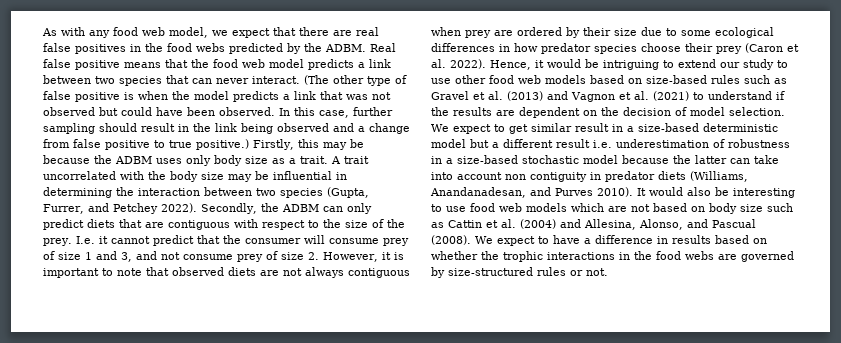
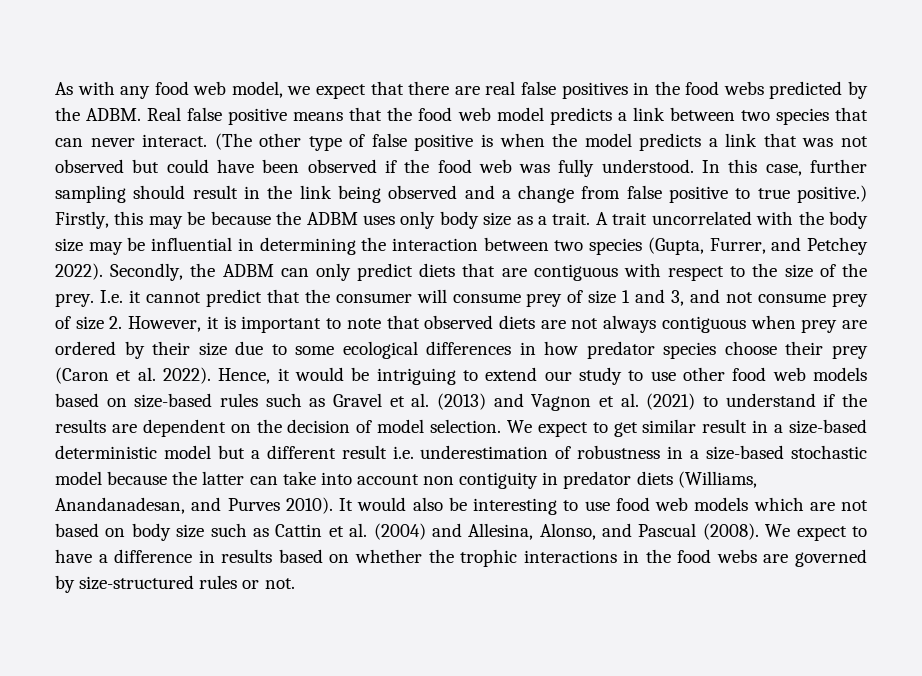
[219,107,275,116] observed. -> [307,159,694,177] observed if the food web was fully understood.

